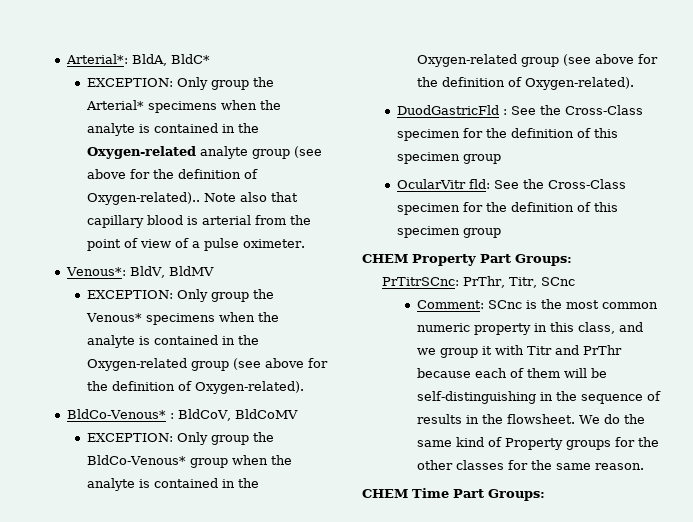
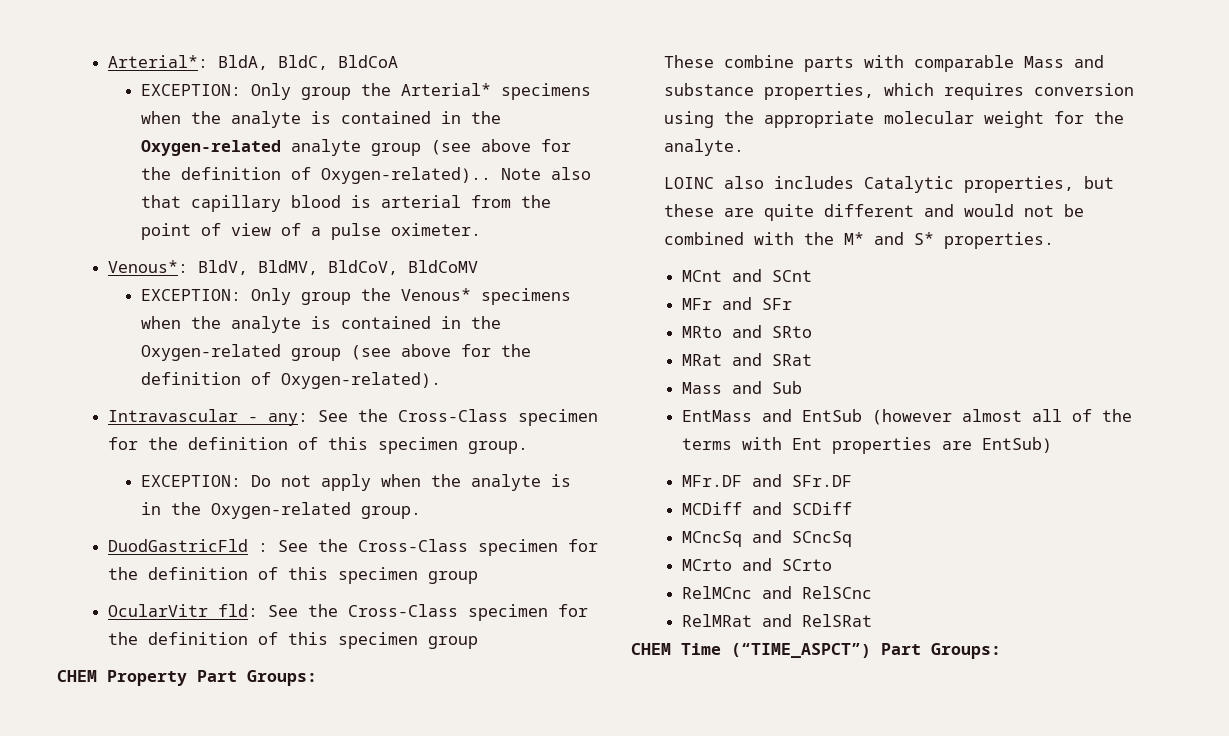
[170,54,210,64] BldC* -> [277,55,398,70] BldC, BldCoA
[168,266,214,276] BldMV -> [257,260,478,275] BldMV, BldCoV, BldCoMV
[66,409,298,421] [87,432,275,445] [87,455,293,468] [87,478,260,491] [417,54,659,67] [417,77,635,90] BldCo-Venous* : BldCoV, BldCoMV // EXCEPTION: Only group the BldCo-Venous* group when the analyte is contained in the Oxygen-related group (see above for the definition of Oxygen-related). -> [107,409,598,426] [107,437,528,454] [140,474,571,491] [140,502,421,519] Intravascular - any: See the Cross-Class specimen for the definition of this specimen group. // EXCEPTION: Do not apply when the analyte is in the Oxygen-related group.
[382,276,576,288] [417,299,659,309] [417,322,644,335] [417,345,623,358] [417,368,608,378] [417,391,662,404] [417,414,646,424] [417,437,660,450] [417,460,645,470] PrTitrSCnc: PrThr, Titr, SCnc // Comment: SCnc is the most common numeric property in this class, and we group it with Titr and PrThr because each of them will be self-distinguishing in the sequence of results in the flowsheet. We do the same kind of Property groups for the other classes for the same reason. -> [663,55,1104,72] [663,83,1134,100] [663,111,1124,128] [663,139,744,156] [663,176,1114,193] [663,204,1084,221] [663,232,1054,249] [681,269,812,282] [681,297,792,310] [681,325,812,338] [681,353,812,366] [681,381,802,394] [681,409,1132,425] [681,437,1052,454] [681,474,852,487] [681,502,852,515] [681,530,852,547] [681,558,832,571] [681,586,872,599] [681,614,872,627] These combine parts with comparable Mass and substance properties, which requires conversion using the appropriate molecular weight for the analyte. // LOINC also includes Catalytic properties, but these are quite different and would not be combined with the M* and S* properties. // MCnt and SCnt // MFr and SFr // MRto and SRto // MRat and SRat // Mass and Sub // EntMass and EntSub (however almost all of the terms with Ent properties are EntSub) // MFr.DF and SFr.DF // MCDiff and SCDiff // MCncSq and SCncSq // MCrto and SCrto // RelMCnc and RelSCnc // RelMRat and RelSRat
(449, 493) none -> [731,643,871,658] (“TIME_ASPCT”)

